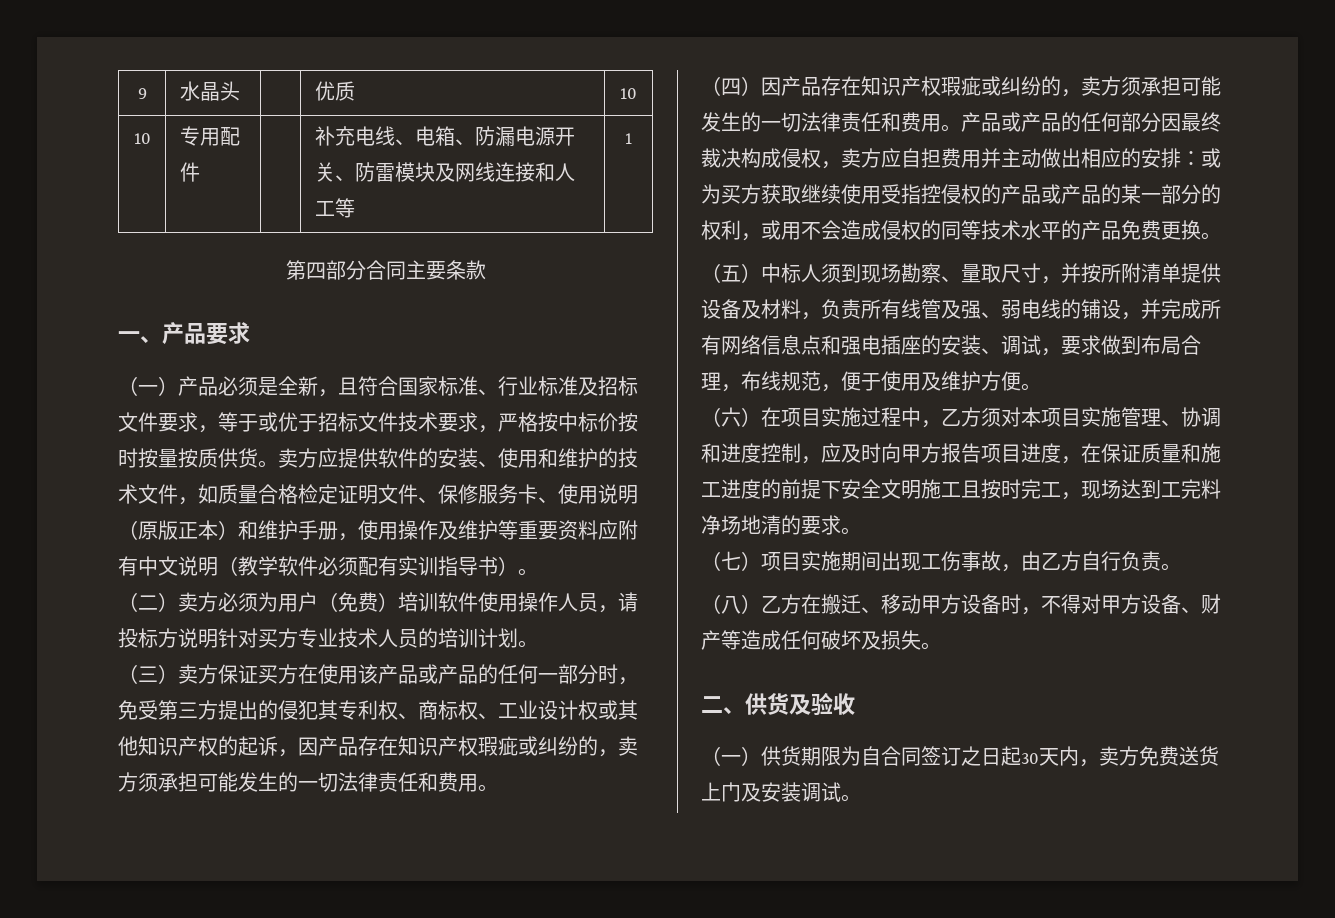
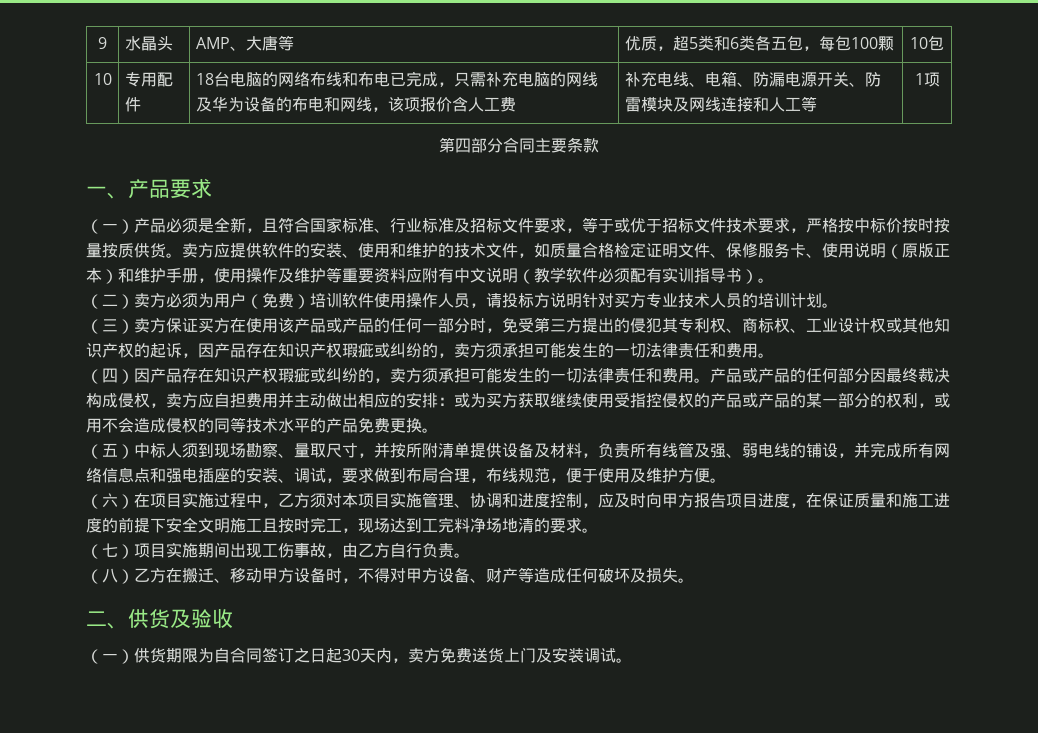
[314,81,355,101] [620,88,637,99] | 优质 | 10 -> [195,35,294,51] [624,35,894,51] [910,35,944,51] AMP、大唐等 | 优质，超5类和6类各五包，每包100颗 | 10包
(200, 172) none -> [195,71,598,87] [195,96,516,112] 18台电脑的网络布线和布电已完成，只需补充电脑的网线及华为设备的布电和网线，该项报价含人工费
(632, 138) none -> [923,72,940,87] 项

